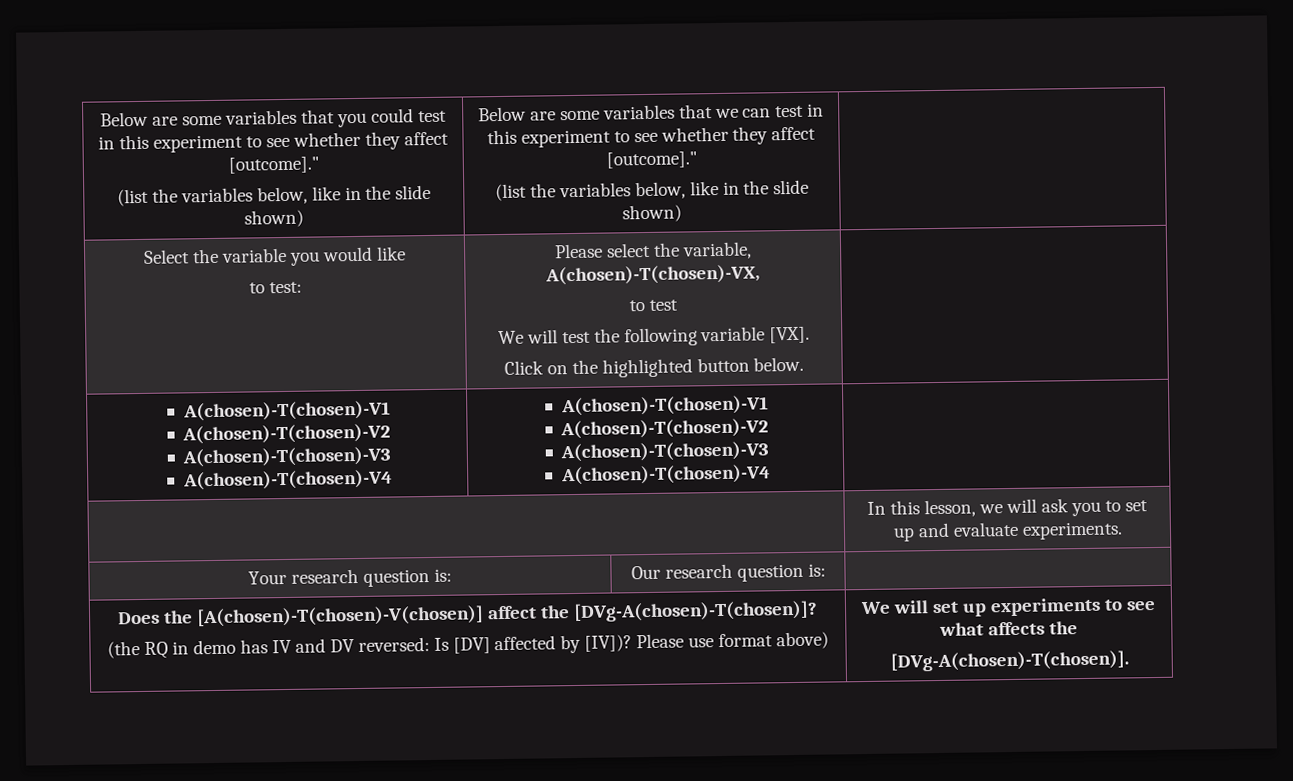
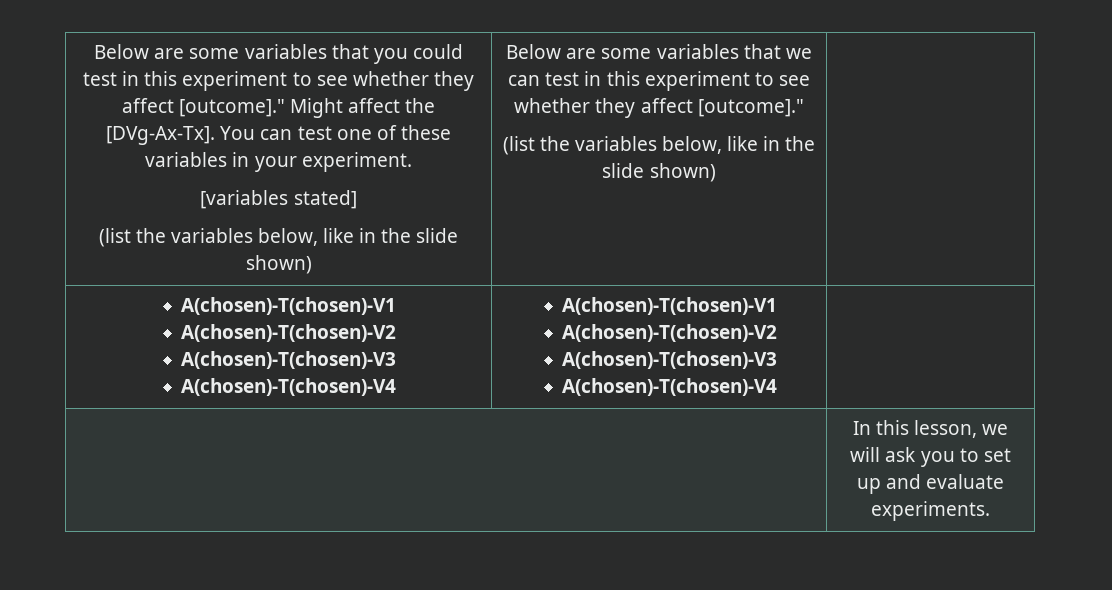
(319, 165) none -> [290,98,436,118] [106,125,451,145] [145,152,412,172] [200,190,357,209] Might affect the [DVg-Ax-Tx]. You can test one of these variables in your experiment. // [variables stated]
[144,246,406,266] [248,281,302,294] [553,241,752,260] [545,264,760,286] [629,299,678,312] [497,326,811,347] [503,356,805,378] // Select the variable you would like // to test: | Please select the variable, A(chosen)-T(chosen)-VX, // to test // We will test the following variable [VX]. // Click on the highlighted button below. | -> (716, 172) none
[248,568,452,587] [630,563,826,582] [118,600,818,628] [106,631,830,659] [860,597,1156,617] [939,621,1078,636] [889,650,1129,672] // Your research question is: | Our research question is: | // Does the [A(chosen)-T(chosen)-V(chosen)] affect the [DVg-A(chosen)-T(chosen)]? // (the RQ in demo has IV and DV reversed: Is [DV] affected by [IV])? Please use format above) | We will set up experiments to see what affects the // [DVg-A(chosen)-T(chosen)]. -> (990, 511) none

